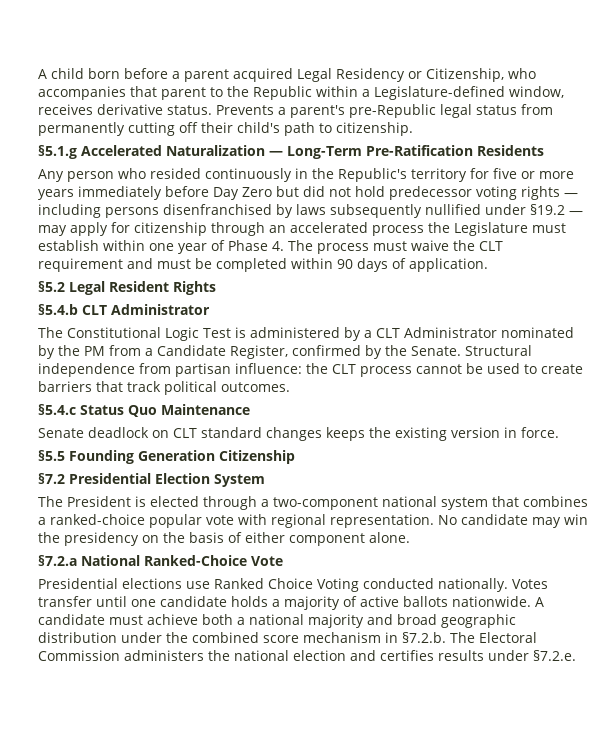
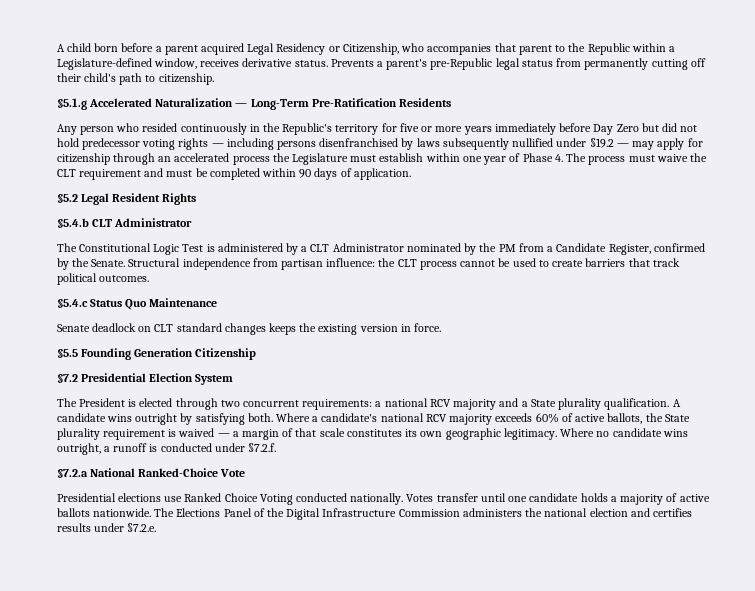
[260,496,588,510] [37,514,588,528] [37,532,410,546] a two-component national system that combines a ranked-choice popular vote with regional representation. No candidate may win the presidency on the basis of either component alone. -> [220,398,681,410] [56,413,690,425] [56,428,688,440] [56,443,276,455] two concurrent requirements: a national RCV majority and a State plurality qualification. A candidate wins outright by satisfying both. Where a candidate's national RCV majority exceeds 60% of active ballots, the State plurality requirement is waived — a margin of that scale constitutes its own geographic legitimacy. Where no candidate wins outright, a runoff is conducted under §7.2.f.
[534,597,544,607] [37,614,516,628] [37,632,537,643] A candidate must achieve both a national majority and broad geographic distribution under the combined score mechanism in §7.2.b. The Electoral -> [154,508,397,520] The Elections Panel of the Digital Infrastructure

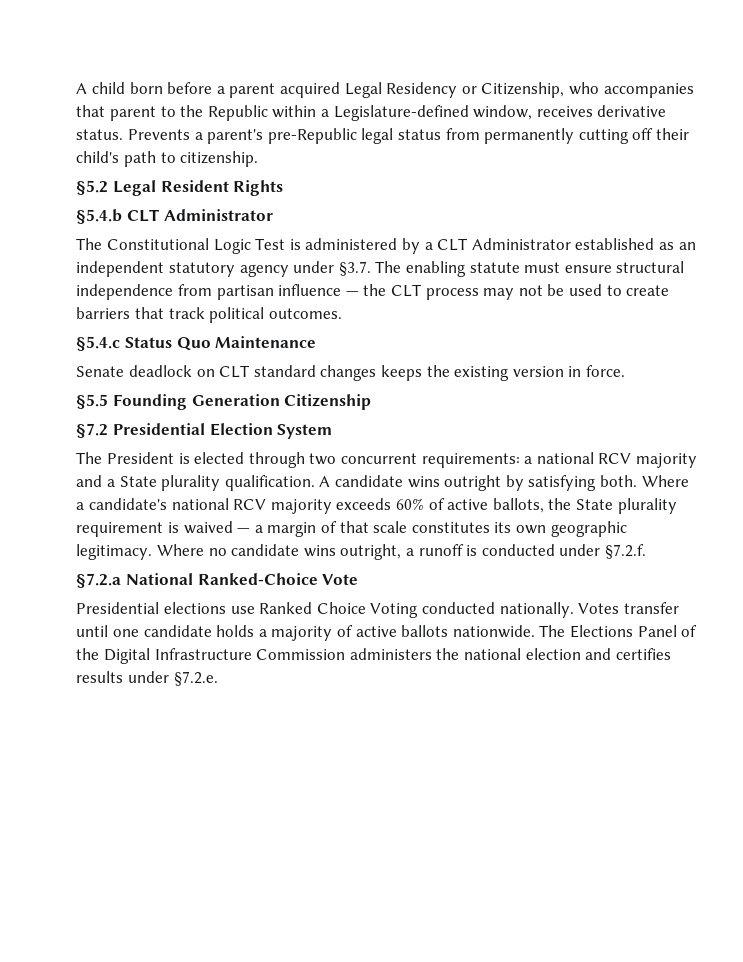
[56,98,451,110] [56,123,698,135] [56,138,703,150] [56,153,708,165] [56,168,411,180] // §5.1.g Accelerated Naturalization — Long-Term Pre-Ratification Residents // Any person who resided continuously in the Republic's territory for five or more years immediately before Day Zero but did not hold predecessor voting rights — including persons disenfranchised by laws subsequently nullified under §19.2 — may apply for citizenship through an accelerated process the Legislature must establish within one year of Phase 4. The process must waive the CLT requirement and must be completed within 90 days of application. -> (259, 159) none
[406,243,705,255] [56,258,181,270] nominated by the PM from a Candidate Register, confirmed by the Senate. Structural -> [575,238,696,250] [76,261,685,277] established as an independent statutory agency under §3.7. The enabling statute must ensure structural
[326,258,376,267] influence: -> [278,284,359,296] influence —
[460,260,496,267] cannot -> [483,285,543,300] may not

